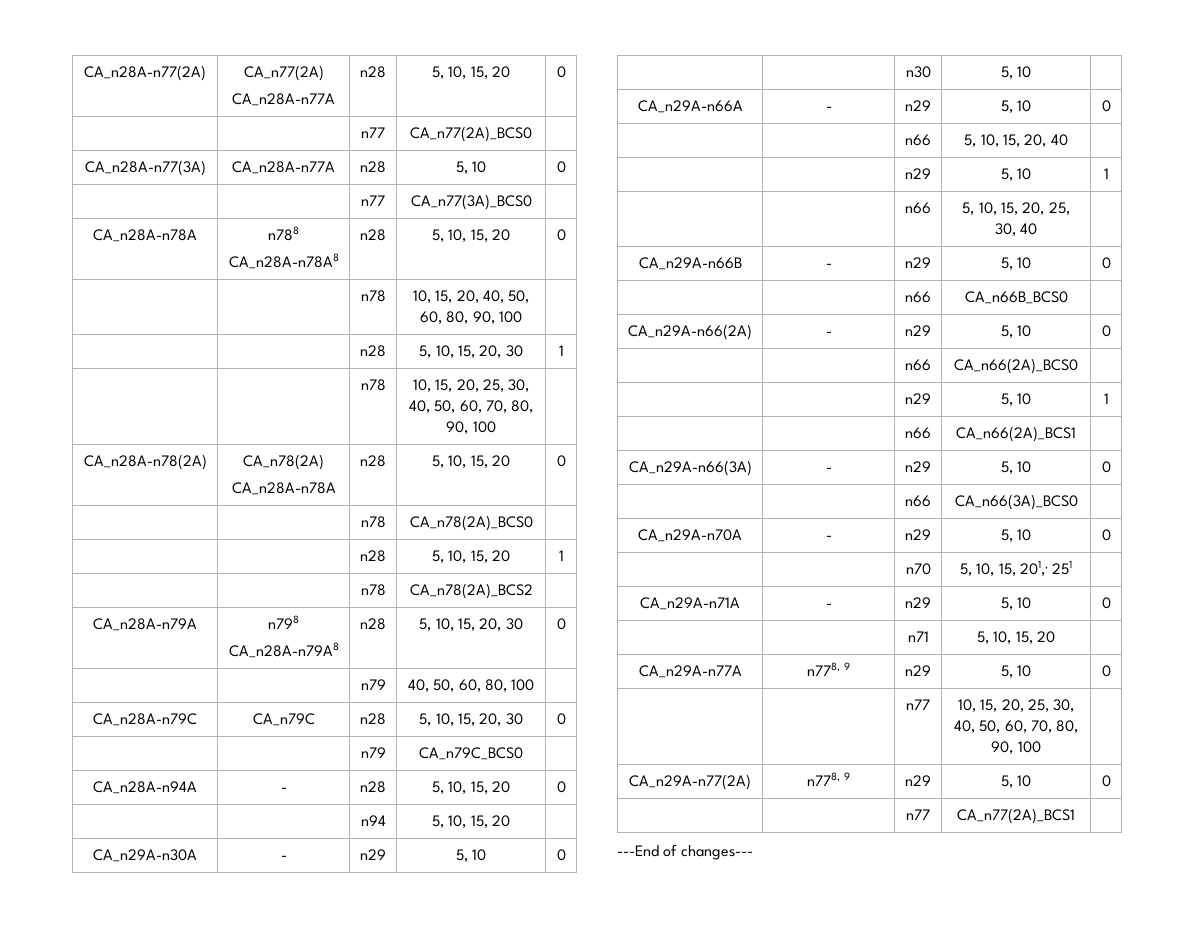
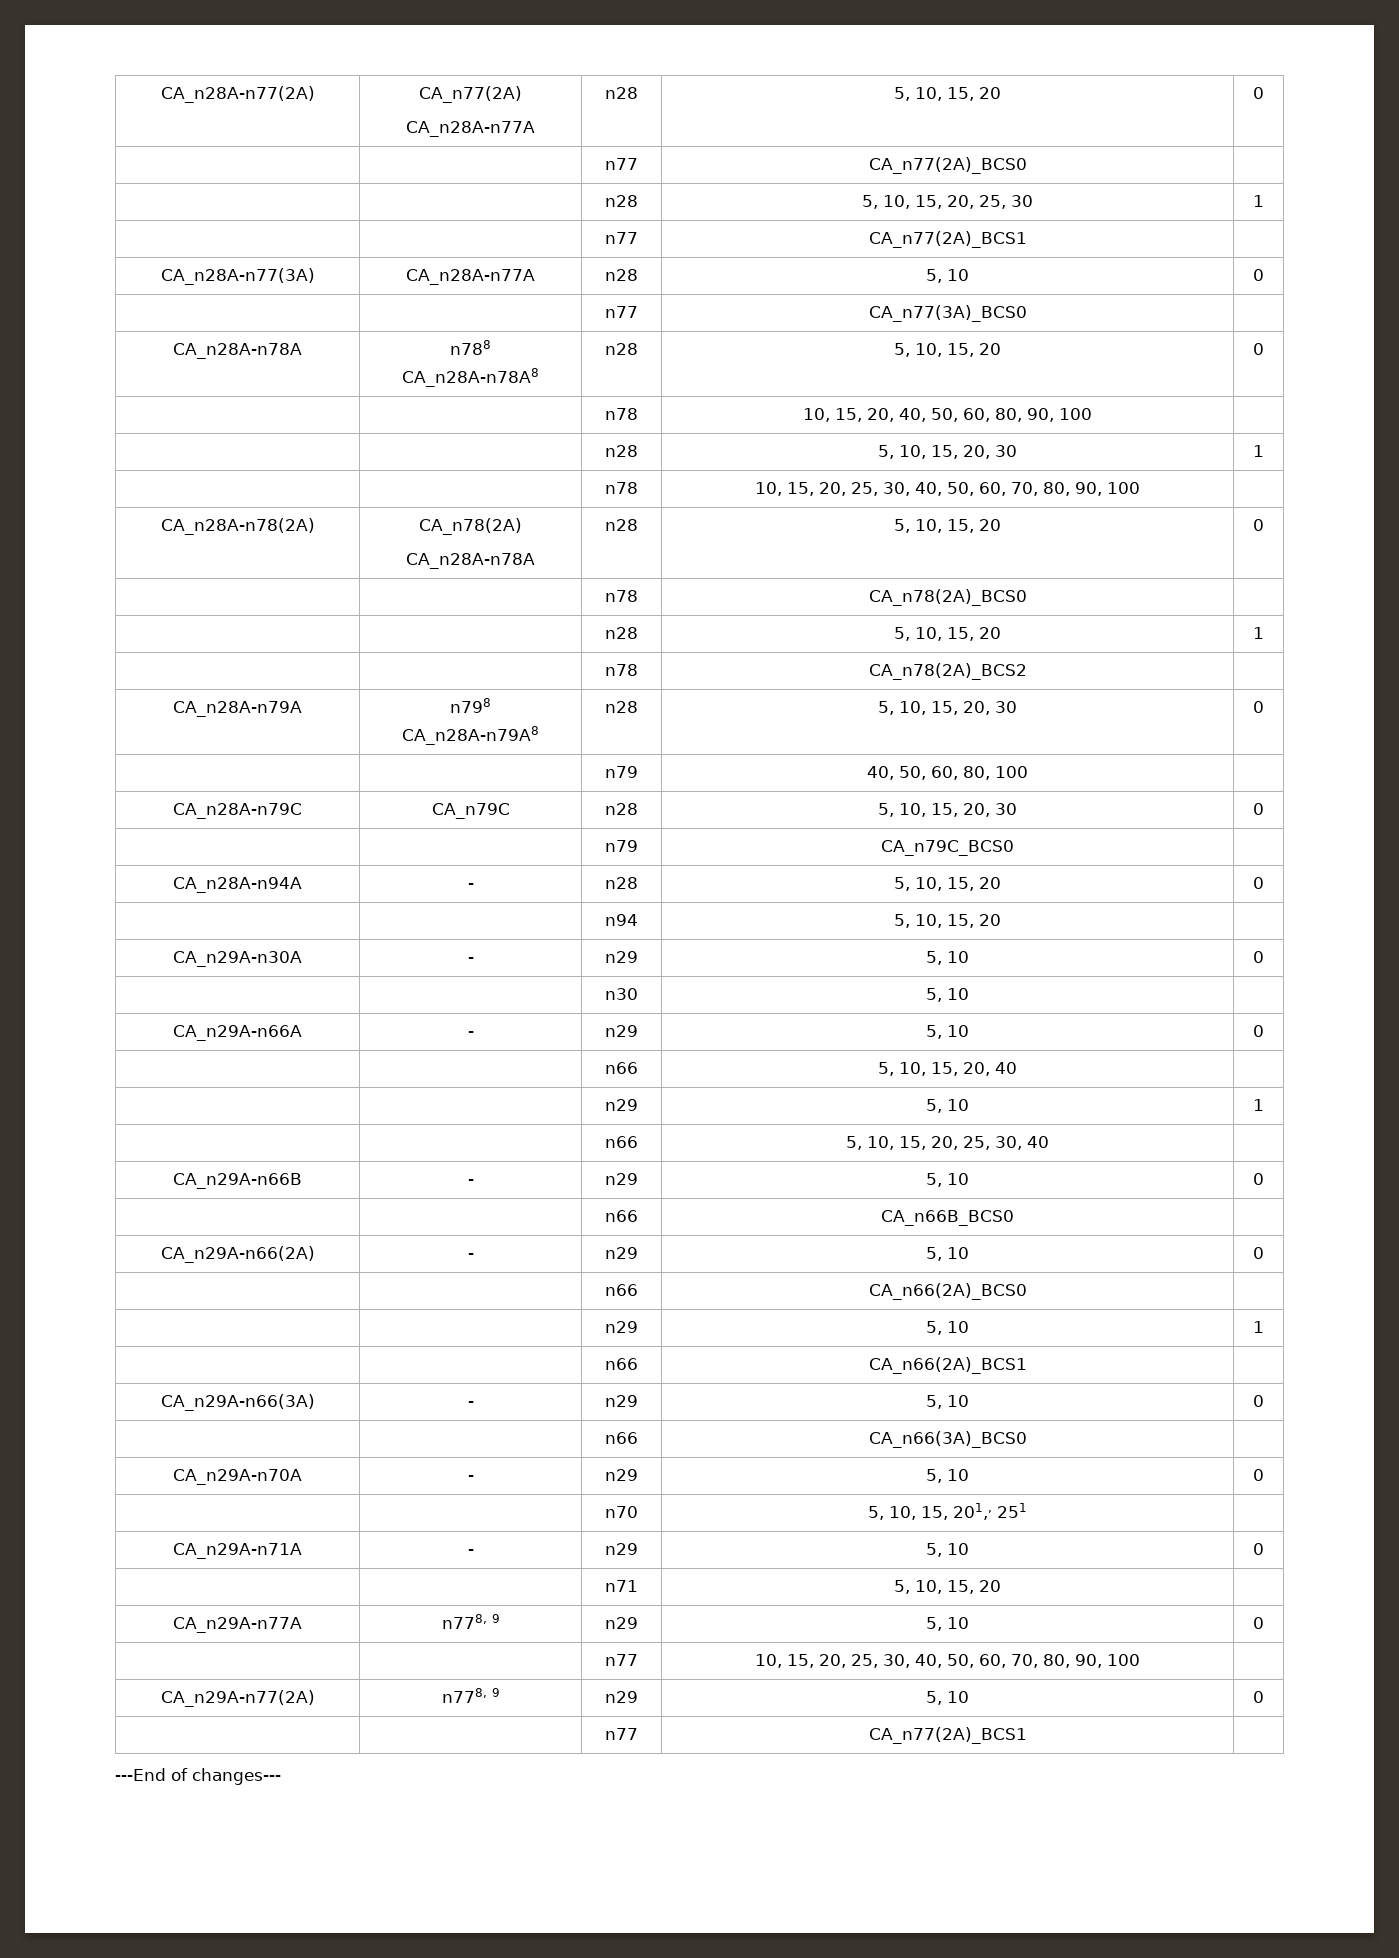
(532, 134) none -> [605,195,638,207] [862,195,1033,209] [1253,195,1264,207] [605,232,638,244] [868,231,1027,248] // | | n28 | 5, 10, 15, 20, 25, 30 | 1 // | | n77 | CA_n77(2A)_BCS1 |

